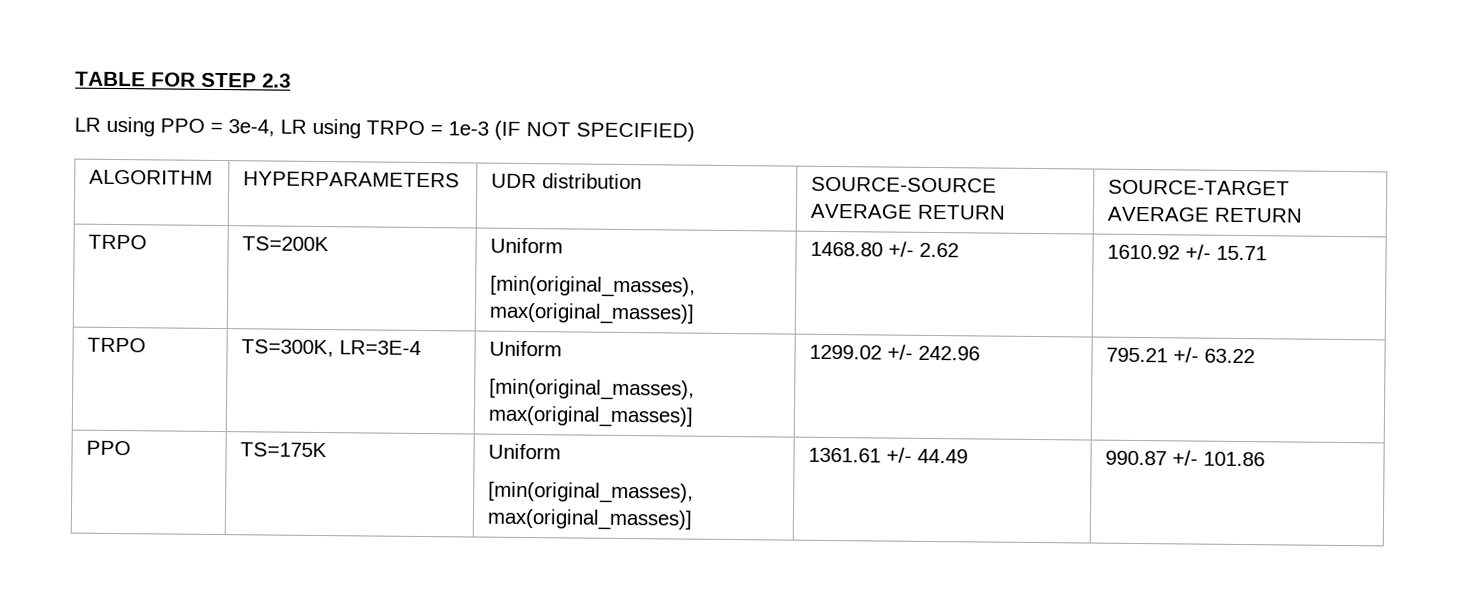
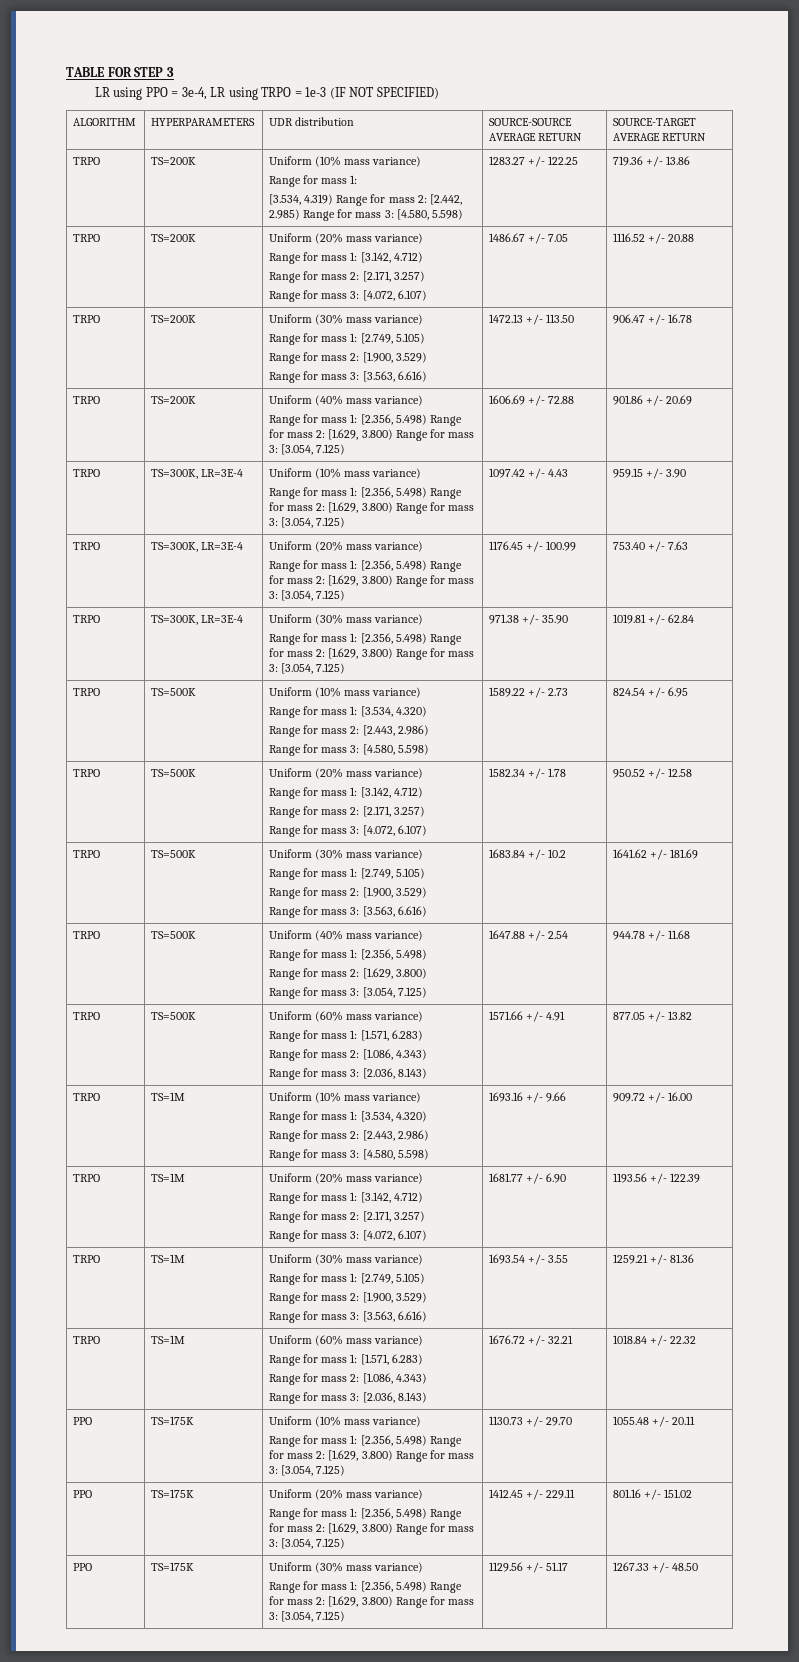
[262,73,291,88] 2.3 -> [166,67,174,77] 3
[490,275,697,298] [489,302,696,325] [810,241,960,258] [1107,244,1268,261] [87,337,147,353] [241,339,422,358] [489,340,563,357] [489,378,696,401] [488,405,695,428] [809,344,981,361] [1106,347,1256,364] [86,440,132,456] [240,442,328,458] [488,443,562,460] [488,481,695,504] [487,508,694,531] [808,447,969,464] [1105,450,1266,467] // [min(original_masses), max(original_masses)] | 1468.80 +/- 2.62 | 1610.92 +/- 15.71 // TRPO | TS=300K, LR=3E-4 | Uniform // [min(original_masses), max(original_masses)] | 1299.02 +/- 242.96 | 795.21 +/- 63.22 // PPO | TS=175K | Uniform // [min(original_masses), max(original_masses)] | 1361.61 +/- 44.49 | 990.87 +/- 101.86 -> [315,156,422,167] [269,175,358,187] [269,194,462,206] [269,209,463,221] [489,156,579,167] [613,156,691,167] [73,234,101,242] [151,234,197,242] [269,233,424,244] [269,252,423,264] [269,271,425,283] [269,290,427,302] [489,233,569,244] [613,233,695,244] [73,315,101,323] [151,315,197,323] [269,314,424,325] [269,333,425,345] [269,352,427,364] [269,371,427,383] [489,314,575,325] [613,314,693,325] [73,396,101,404] [151,396,197,404] [269,395,424,406] [269,414,462,426] [269,429,474,441] [269,444,346,455] [489,395,575,406] [613,395,693,406] [73,469,101,477] [151,469,244,479] [269,468,422,479] [269,487,462,499] [269,502,474,514] [269,517,346,528] [489,468,569,479] [613,468,687,479] [73,542,101,550] [151,542,244,552] [269,541,424,552] [269,560,462,572] [269,575,474,587] [269,590,346,601] [489,541,577,552] [613,541,689,552] [73,615,101,623] [151,615,244,625] [269,614,424,625] [269,633,462,645] [269,648,474,660] [269,663,346,674] [489,614,569,625] [613,614,695,625] [73,688,101,696] [151,688,197,696] [269,687,422,698] [269,706,427,718] [269,725,429,737] [269,744,429,756] [489,687,569,698] [613,687,689,698] [73,769,101,777] [151,769,197,777] [269,768,424,779] [269,787,423,799] [269,806,425,818] [269,825,427,837] [489,768,567,779] [613,768,693,779] [73,850,101,858] [151,850,197,858] [269,849,424,860] [269,868,425,880] [269,887,427,899] [269,906,427,918] [489,849,567,860] [613,849,699,860] [73,931,101,939] [151,931,197,939] [269,930,424,941] [269,949,427,961] [269,968,427,980] [269,987,427,999] [489,930,569,941] [613,930,691,941] [73,1012,101,1020] [151,1012,197,1020] [269,1011,424,1022] [269,1030,423,1042] [269,1049,427,1061] [269,1068,427,1080] [489,1011,566,1022] [613,1011,693,1022] [73,1093,101,1101] [151,1092,186,1101] [269,1092,422,1103] [269,1111,427,1123] [269,1130,429,1142] [269,1149,429,1161] [489,1092,567,1103] [613,1092,693,1103] [73,1174,101,1182] [151,1173,186,1182] [269,1173,424,1184] [269,1192,423,1204] [269,1211,425,1223] [269,1230,427,1242] [489,1173,567,1184] [613,1173,701,1184] [73,1255,101,1263] [151,1254,186,1263] [269,1254,424,1265] [269,1273,425,1285] [269,1292,427,1304] [269,1311,427,1323] [489,1254,569,1265] [613,1254,695,1265] [73,1336,101,1344] [151,1335,186,1344] [269,1335,424,1346] [269,1354,423,1366] [269,1373,427,1385] [269,1392,427,1404] [489,1335,574,1346] [613,1335,697,1346] [73,1417,93,1425] [151,1416,195,1425] [269,1416,422,1427] [269,1435,462,1447] [269,1450,474,1462] [269,1465,346,1476] [489,1416,573,1427] [613,1416,696,1427] [73,1490,93,1498] [151,1489,195,1498] [269,1489,424,1500] [269,1508,462,1520] [269,1523,474,1535] [269,1538,346,1549] [489,1489,576,1500] [613,1489,693,1500] [73,1563,93,1571] [151,1562,195,1571] [269,1562,424,1573] [269,1581,462,1593] [269,1596,474,1608] [269,1611,346,1622] [489,1562,569,1573] [613,1562,699,1573] (10% mass variance) // Range for mass 1: // [3.534, 4.319) Range for mass 2: [2.442, 2.985) Range for mass 3: [4.580, 5.598) | 1283.27 +/- 122.25 | 719.36 +/- 13.86 // TRPO | TS=200K | Uniform (20% mass variance) // Range for mass 1: [3.142, 4.712) // Range for mass 2: [2.171, 3.257) // Range for mass 3: [4.072, 6.107) | 1486.67 +/- 7.05 | 1116.52 +/- 20.88 // TRPO | TS=200K | Uniform (30% mass variance) // Range for mass 1: [2.749, 5.105) // Range for mass 2: [1.900, 3.529) // Range for mass 3: [3.563, 6.616) | 1472.13 +/- 113.50 | 906.47 +/- 16.78 // TRPO | TS=200K | Uniform (40% mass variance) // Range for mass 1: [2.356, 5.498) Range for mass 2: [1.629, 3.800) Range for mass 3: [3.054, 7.125) | 1606.69 +/- 72.88 | 901.86 +/- 20.69 // TRPO | TS=300K, LR=3E-4 | Uniform (10% mass variance) // Range for mass 1: [2.356, 5.498) Range for mass 2: [1.629, 3.800) Range for mass 3: [3.054, 7.125) | 1097.42 +/- 4.43 | 959.15 +/- 3.90 // TRPO | TS=300K, LR=3E-4 | Uniform (20% mass variance) // Range for mass 1: [2.356, 5.498) Range for mass 2: [1.629, 3.800) Range for mass 3: [3.054, 7.125) | 1176.45 +/- 100.99 | 753.40 +/- 7.63 // TRPO | TS=300K, LR=3E-4 | Uniform (30% mass variance) // Range for mass 1: [2.356, 5.498) Range for mass 2: [1.629, 3.800) Range for mass 3: [3.054, 7.125) | 971.38 +/- 35.90 | 1019.81 +/- 62.84 // TRPO | TS=500K | Uniform (10% mass variance) // Range for mass 1: [3.534, 4.320) // Range for mass 2: [2.443, 2.986) // Range for mass 3: [4.580, 5.598) | 1589.22 +/- 2.73 | 824.54 +/- 6.95 // TRPO | TS=500K | Uniform (20% mass variance) // Range for mass 1: [3.142, 4.712) // Range for mass 2: [2.171, 3.257) // Range for mass 3: [4.072, 6.107) | 1582.34 +/- 1.78 | 950.52 +/- 12.58 // TRPO | TS=500K | Uniform (30% mass variance) // Range for mass 1: [2.749, 5.105) // Range for mass 2: [1.900, 3.529) // Range for mass 3: [3.563, 6.616) | 1683.84 +/- 10.2 | 1641.62 +/- 181.69 // TRPO | TS=500K | Uniform (40% mass variance) // Range for mass 1: [2.356, 5.498) // Range for mass 2: [1.629, 3.800) // Range for mass 3: [3.054, 7.125) | 1647.88 +/- 2.54 | 944.78 +/- 11.68 // TRPO | TS=500K | Uniform (60% mass variance) // Range for mass 1: [1.571, 6.283) // Range for mass 2: [1.086, 4.343) // Range for mass 3: [2.036, 8.143) | 1571.66 +/- 4.91 | 877.05 +/- 13.82 // TRPO | TS=1M | Uniform (10% mass variance) // Range for mass 1: [3.534, 4.320) // Range for mass 2: [2.443, 2.986) // Range for mass 3: [4.580, 5.598) | 1693.16 +/- 9.66 | 909.72 +/- 16.00 // TRPO | TS=1M | Uniform (20% mass variance) // Range for mass 1: [3.142, 4.712) // Range for mass 2: [2.171, 3.257) // Range for mass 3: [4.072, 6.107) | 1681.77 +/- 6.90 | 1193.56 +/- 122.39 // TRPO | TS=1M | Uniform (30% mass variance) // Range for mass 1: [2.749, 5.105) // Range for mass 2: [1.900, 3.529) // Range for mass 3: [3.563, 6.616) | 1693.54 +/- 3.55 | 1259.21 +/- 81.36 // TRPO | TS=1M | Uniform (60% mass variance) // Range for mass 1: [1.571, 6.283) // Range for mass 2: [1.086, 4.343) // Range for mass 3: [2.036, 8.143) | 1676.72 +/- 32.21 | 1018.84 +/- 22.32 // PPO | TS=175K | Uniform (10% mass variance) // Range for mass 1: [2.356, 5.498) Range for mass 2: [1.629, 3.800) Range for mass 3: [3.054, 7.125) | 1130.73 +/- 29.70 | 1055.48 +/- 20.11 // PPO | TS=175K | Uniform (20% mass variance) // Range for mass 1: [2.356, 5.498) Range for mass 2: [1.629, 3.800) Range for mass 3: [3.054, 7.125) | 1412.45 +/- 229.11 | 801.16 +/- 151.02 // PPO | TS=175K | Uniform (30% mass variance) // Range for mass 1: [2.356, 5.498) Range for mass 2: [1.629, 3.800) Range for mass 3: [3.054, 7.125) | 1129.56 +/- 51.17 | 1267.33 +/- 48.50

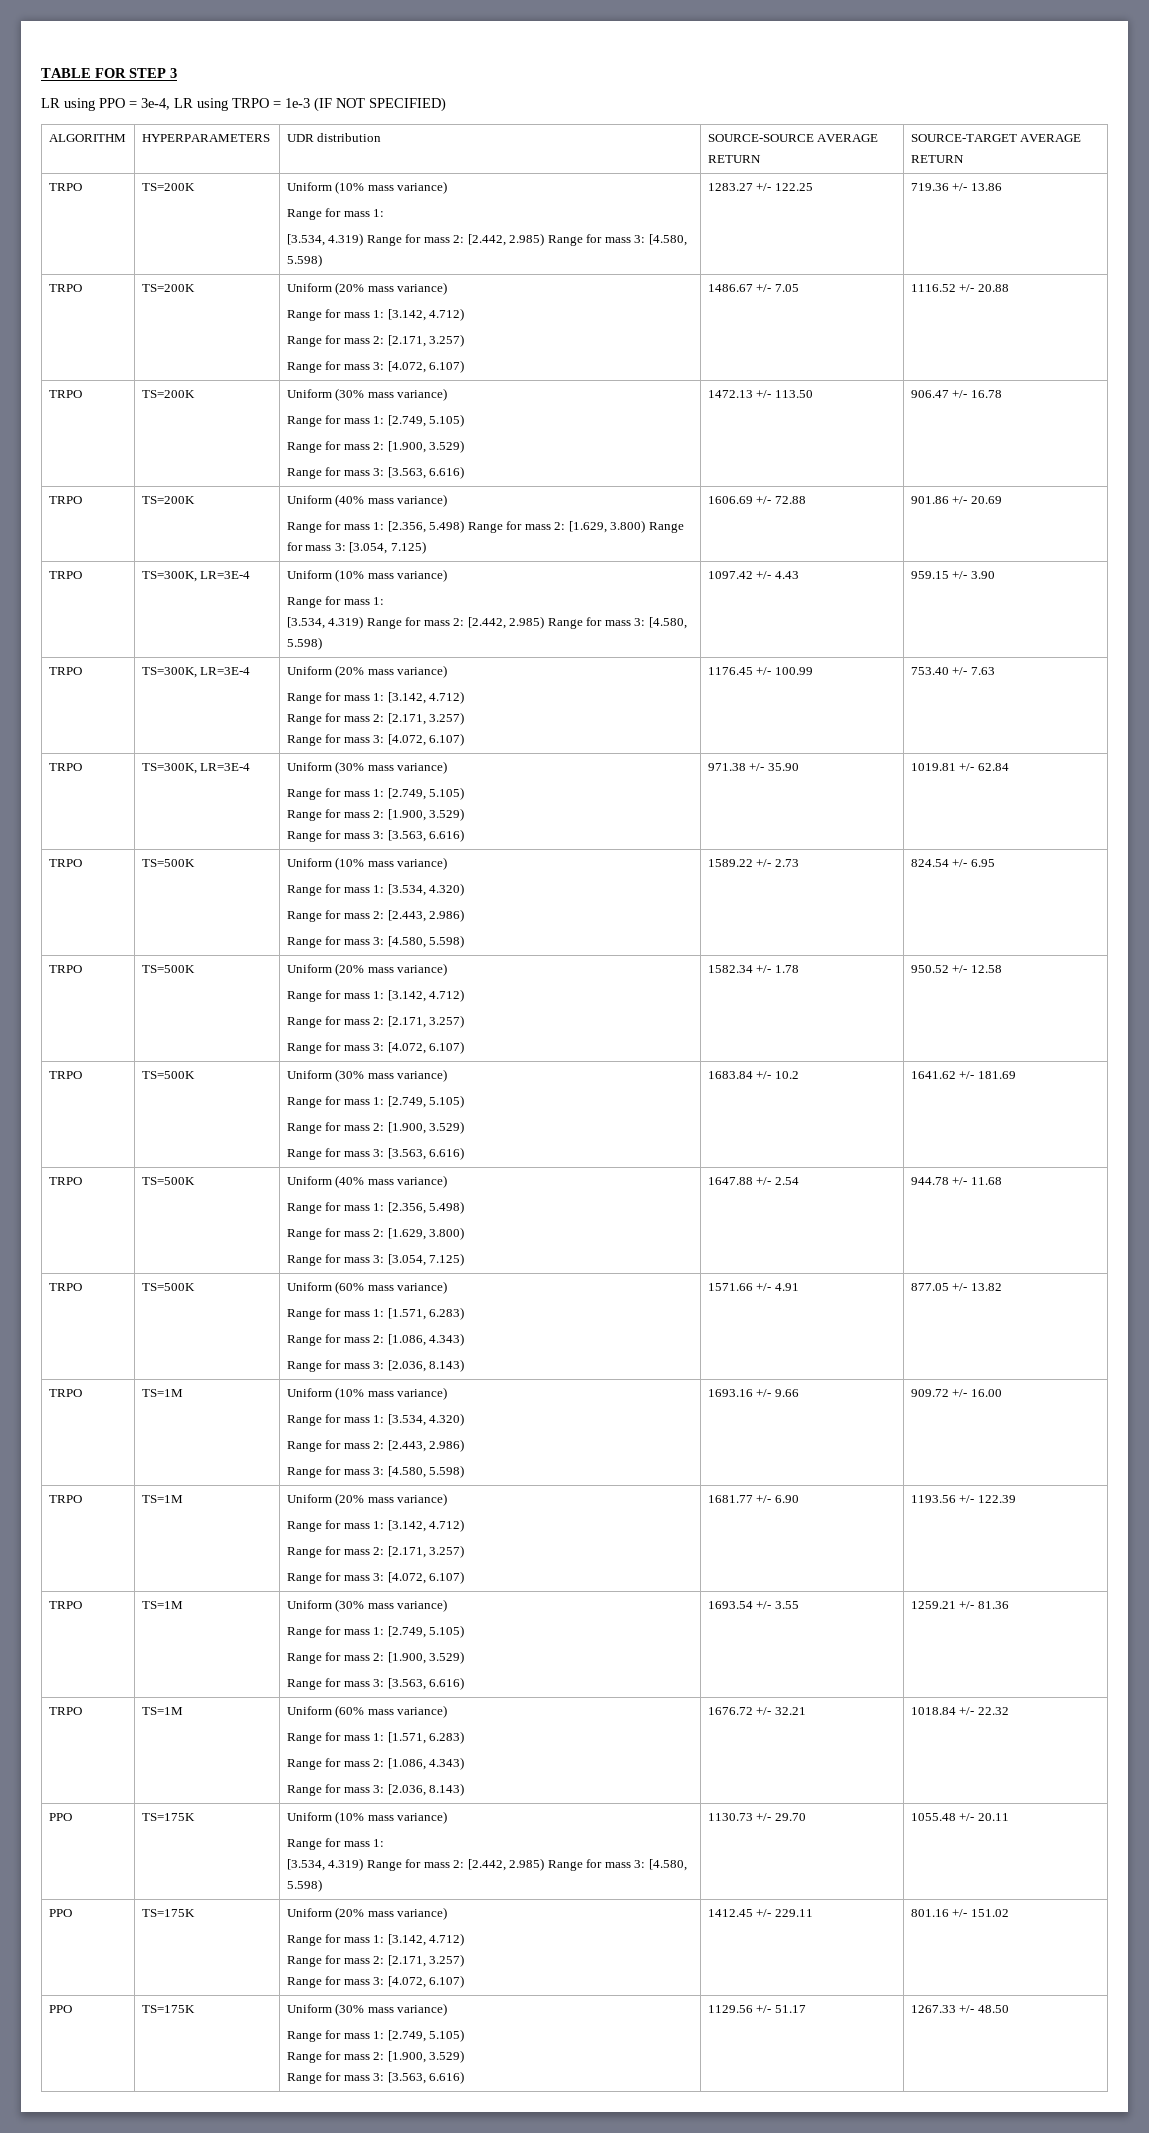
[360,487,462,499] [269,502,474,514] [269,517,346,528] [2.356, 5.498) Range for mass 2: [1.629, 3.800) Range for mass 3: [3.054, 7.125) -> [286,616,687,629] [286,637,322,650] // [3.534, 4.319) Range for mass 2: [2.442, 2.985) Range for mass 3: [4.580, 5.598)
[360,560,462,572] [269,575,474,587] [269,590,346,601] [2.356, 5.498) Range for mass 2: [1.629, 3.800) Range for mass 3: [3.054, 7.125) -> [387,691,465,704] [286,712,465,725] [286,733,465,746] [3.142, 4.712) // Range for mass 2: [2.171, 3.257) // Range for mass 3: [4.072, 6.107)
[360,633,462,645] [269,648,474,660] [269,663,346,674] [2.356, 5.498) Range for mass 2: [1.629, 3.800) Range for mass 3: [3.054, 7.125) -> [387,787,465,800] [286,808,465,821] [286,829,465,842] [2.749, 5.105) // Range for mass 2: [1.900, 3.529) // Range for mass 3: [3.563, 6.616)
[360,1435,462,1447] [269,1450,474,1462] [269,1465,346,1476] [2.356, 5.498) Range for mass 2: [1.629, 3.800) Range for mass 3: [3.054, 7.125) -> [286,1858,687,1871] [286,1879,322,1892] // [3.534, 4.319) Range for mass 2: [2.442, 2.985) Range for mass 3: [4.580, 5.598)
[360,1508,462,1520] [269,1523,474,1535] [269,1538,346,1549] [2.356, 5.498) Range for mass 2: [1.629, 3.800) Range for mass 3: [3.054, 7.125) -> [387,1933,465,1946] [286,1954,465,1967] [286,1975,465,1988] [3.142, 4.712) // Range for mass 2: [2.171, 3.257) // Range for mass 3: [4.072, 6.107)
[360,1581,462,1593] [269,1596,474,1608] [269,1611,346,1622] [2.356, 5.498) Range for mass 2: [1.629, 3.800) Range for mass 3: [3.054, 7.125) -> [387,2029,465,2042] [286,2050,465,2063] [286,2071,465,2084] [2.749, 5.105) // Range for mass 2: [1.900, 3.529) // Range for mass 3: [3.563, 6.616)

